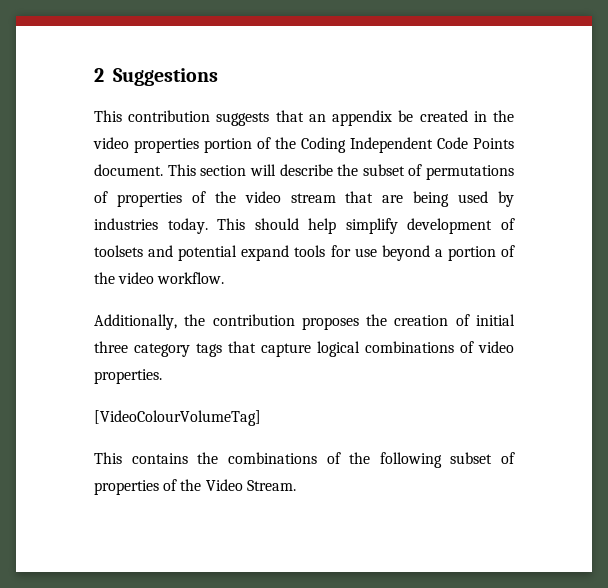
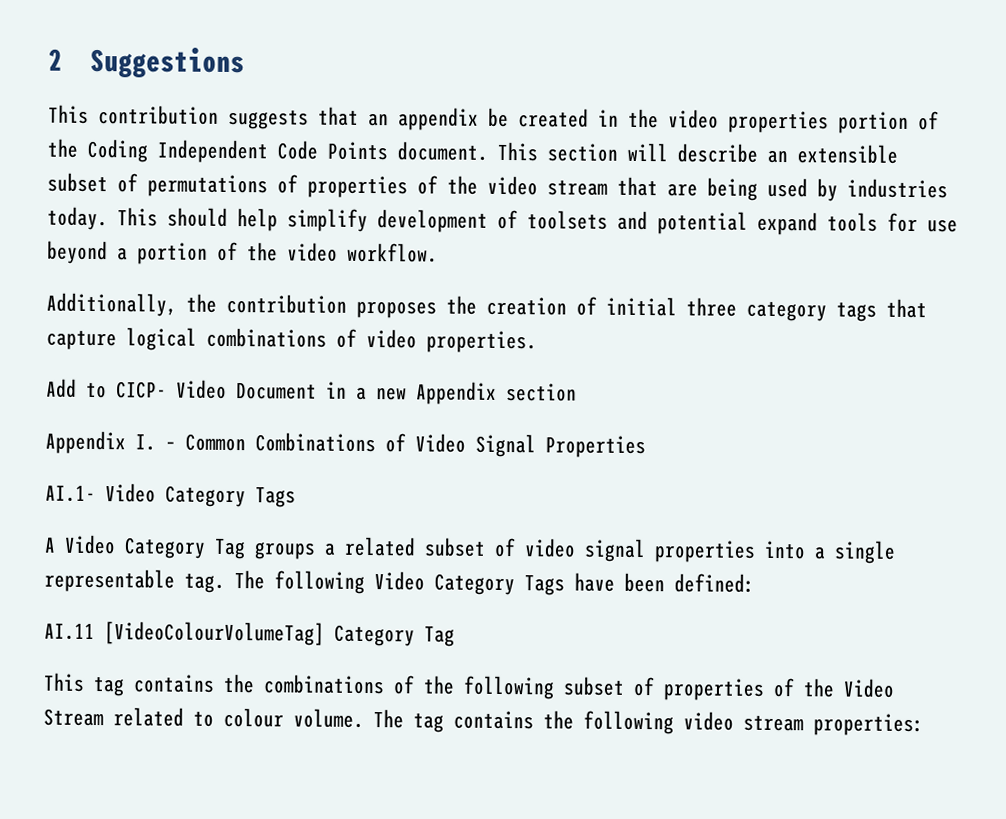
[337,164,359,176] the -> [767,144,898,164] an extensible
(162, 376) none -> [46,378,577,405] [45,430,646,459] [45,483,296,508] [44,534,896,564] [44,568,755,596] [44,622,95,641] Add to CICP- Video Document in a new Appendix section // Appendix I. – Common Combinations of Video Signal Properties // AI.1- Video Category Tags // A Video Category Tag groups a related subset of video signal properties into a single representable tag. The following Video Category Tags have been defined: // AI.11
[94,452,122,464] // This -> [334,624,455,647] [43,672,125,697] Category Tag // This tag
[246,480,296,491] Stream. -> [43,707,924,737] Stream related to colour volume. The tag contains the following video stream properties:

